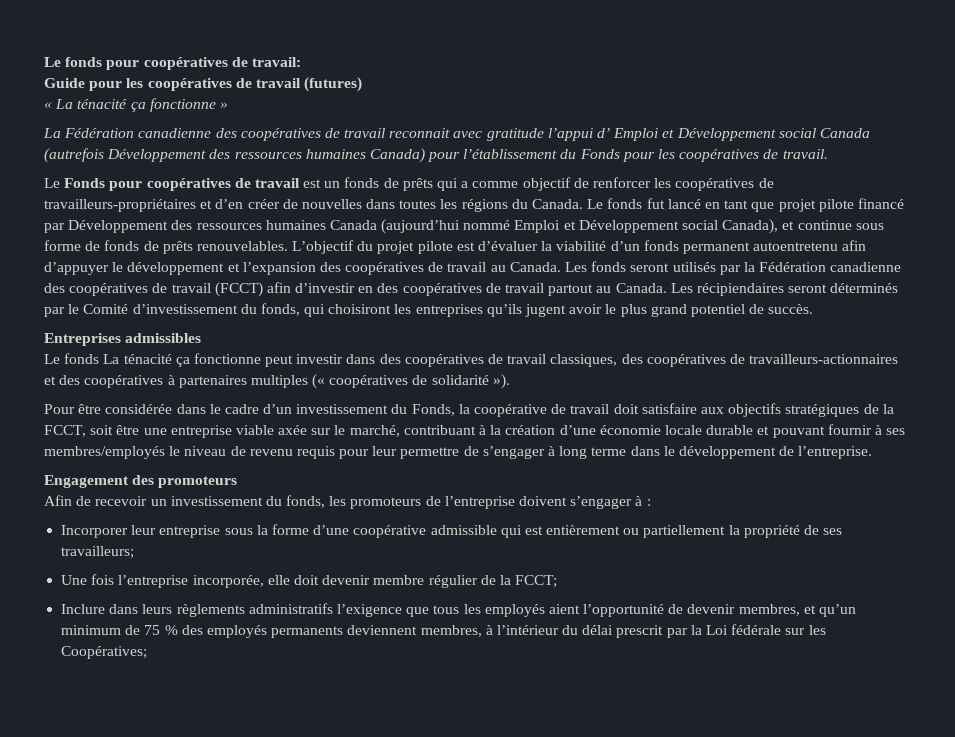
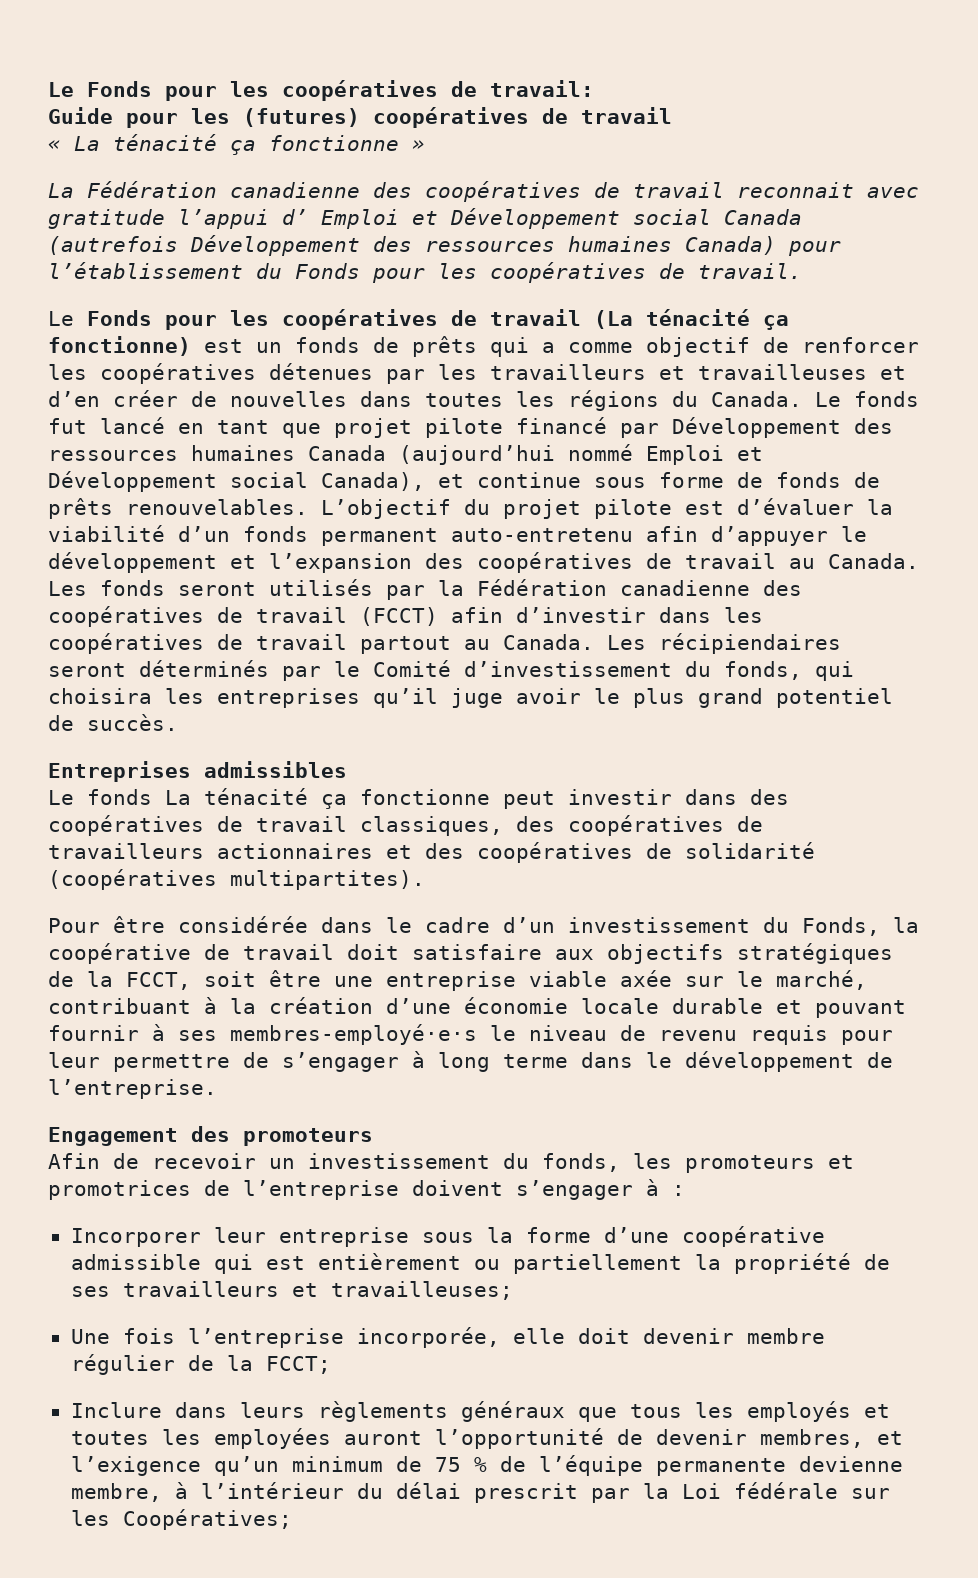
[44,57,140,70] Le fonds pour -> [48,81,269,101] Le Fonds pour les
[147,77,363,92] coopératives de travail (futures) -> [243,107,672,128] (futures) coopératives de travail
[146,178,300,191] coopératives de travail -> [230,309,789,330] [48,336,191,356] les coopératives de travail (La ténacité ça fonctionne)
[758,178,774,188] [44,199,196,212] de travailleurs-propriétaires -> [269,363,867,384] détenues par les travailleurs et travailleuses
[753,242,839,251] autoentretenu -> [451,528,633,542] auto-entretenu
[358,283,399,293] en des -> [659,607,763,623] dans les
[328,304,392,314] choisiront -> [48,688,152,704] choisira
[486,304,567,317] qu’ils jugent -> [373,688,503,708] qu’il juge
[749,354,899,364] travailleurs-actionnaires -> [48,843,373,859] travailleurs actionnaires
[167,374,510,389] à partenaires multiples (« coopératives de solidarité »). -> [646,842,815,859] [48,869,425,890] de solidarité (coopératives multipartites).
[44,446,165,459] membres/employés -> [230,1024,477,1045] membres-employé·e·s
(422, 503) none -> [828,1155,854,1169] [48,1180,191,1200] et promotrices
[61,546,135,559] travailleurs; -> [122,1281,513,1300] travailleurs et travailleuses;
[248,603,402,617] administratifs l’exigence -> [460,1401,565,1422] généraux
[548,604,580,614] aient -> [863,1404,890,1418] [70,1428,422,1449] et toutes les employées auront
(816, 609) none -> [70,1456,201,1476] l’exigence
[181,625,482,638] des employés permanents deviennent membres, -> [499,1455,903,1476] [70,1483,162,1502] de l’équipe permanente devienne membre,

